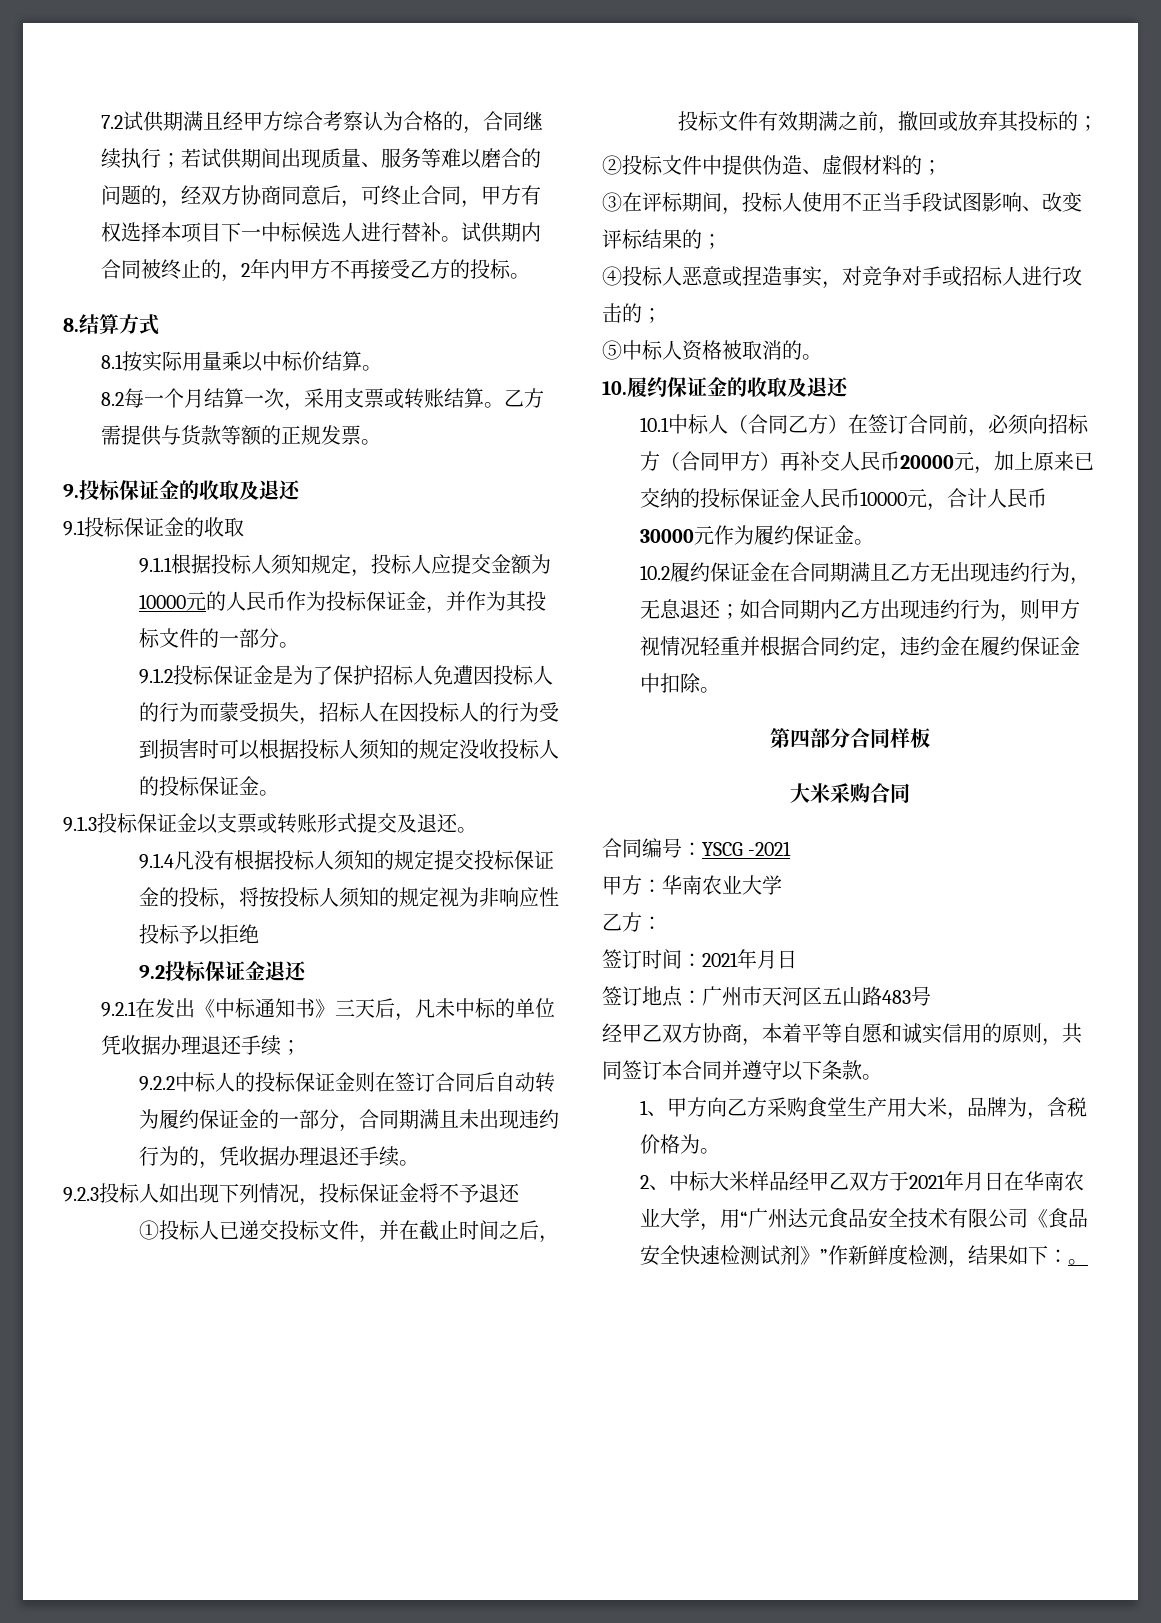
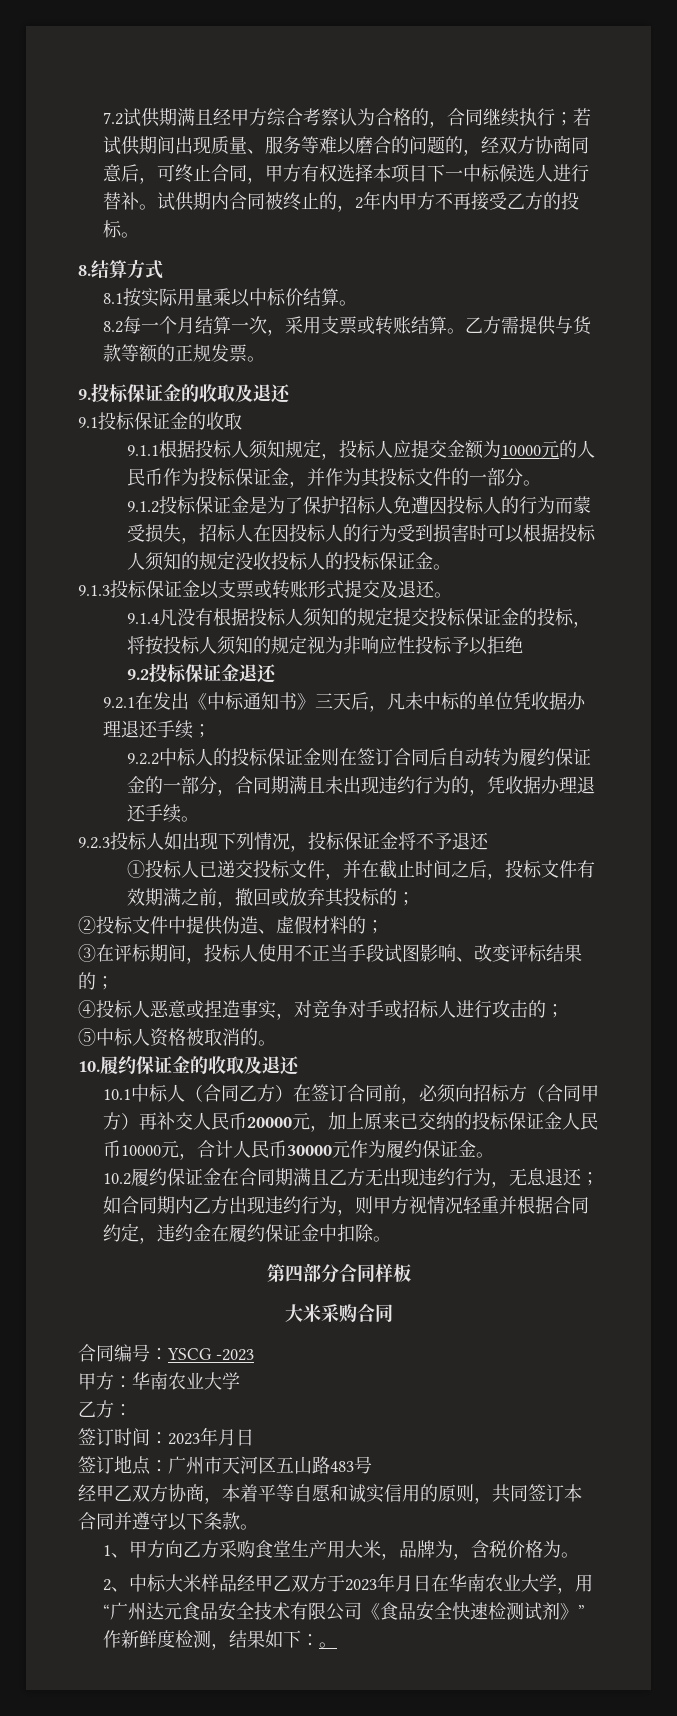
[748,841,792,856] -2021 -> [216,1349,254,1361] -2023
[702,952,738,967] 2021 -> [168,1433,200,1445] 2023
[908,1174,945,1189] 2021 -> [344,1579,377,1591] 2023

